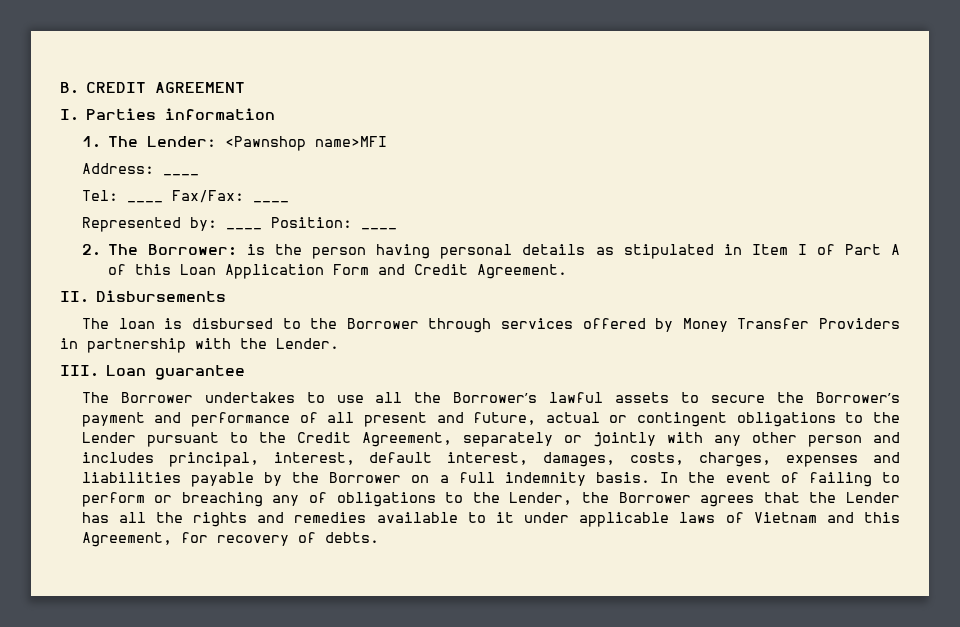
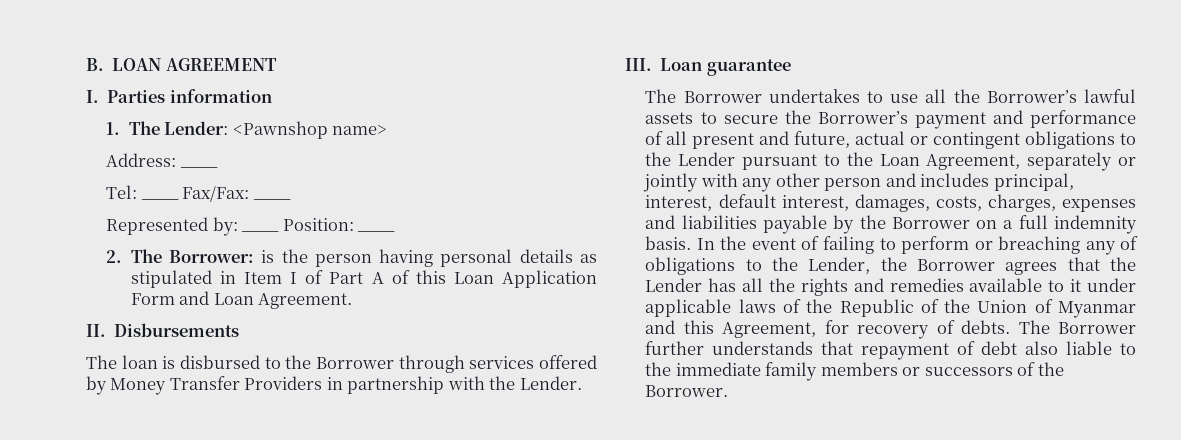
[86,82,147,93] CREDIT -> [112,58,162,71] LOAN
[314,136,387,147] name>MFI -> [332,125,388,135] name>
[413,264,468,275] Credit -> [213,293,254,305] Loan
[296,432,351,443] Credit -> [879,154,920,166] Loan
[753,512,817,523] Vietnam -> [806,299,1136,318] the Republic of the Union of Myanmar
(379, 537) none -> [1018,320,1136,334] [645,341,1136,360] [645,362,1064,381] [645,385,729,397] The Borrower further understands that repayment of debt also liable to the immediate family members or successors of the Borrower.

